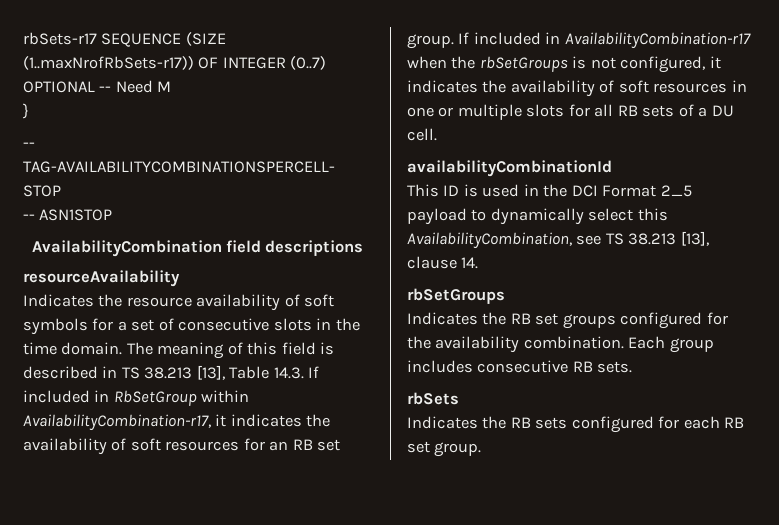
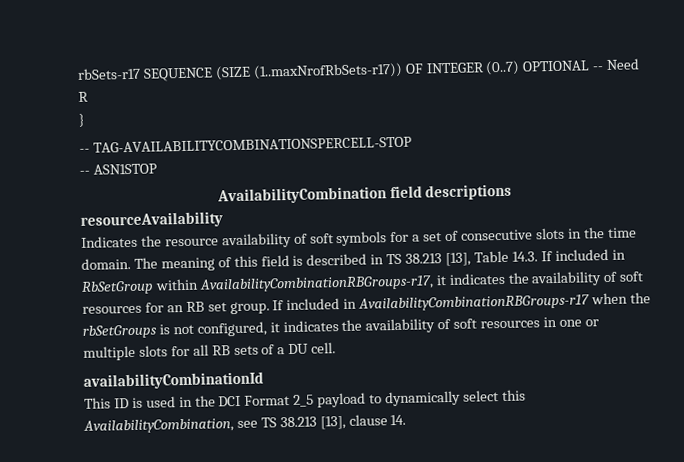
[157,81,172,92] M -> [78,91,89,102] R
[23,414,211,431] AvailabilityCombination-r17, -> [198,275,434,293] AvailabilityCombinationRBGroups-r17,
[564,32,751,49] AvailabilityCombination-r17 -> [358,294,591,312] AvailabilityCombinationRBGroups-r17
[407,288,505,304] [407,312,728,329] [407,336,714,353] [407,360,633,373] [407,392,459,405] [407,416,745,433] [407,441,482,457] // rbSetGroups // Indicates the RB set groups configured for the availability combination. Each group includes consecutive RB sets. // rbSets // Indicates the RB sets configured for each RB set group. -> (407, 420) none

